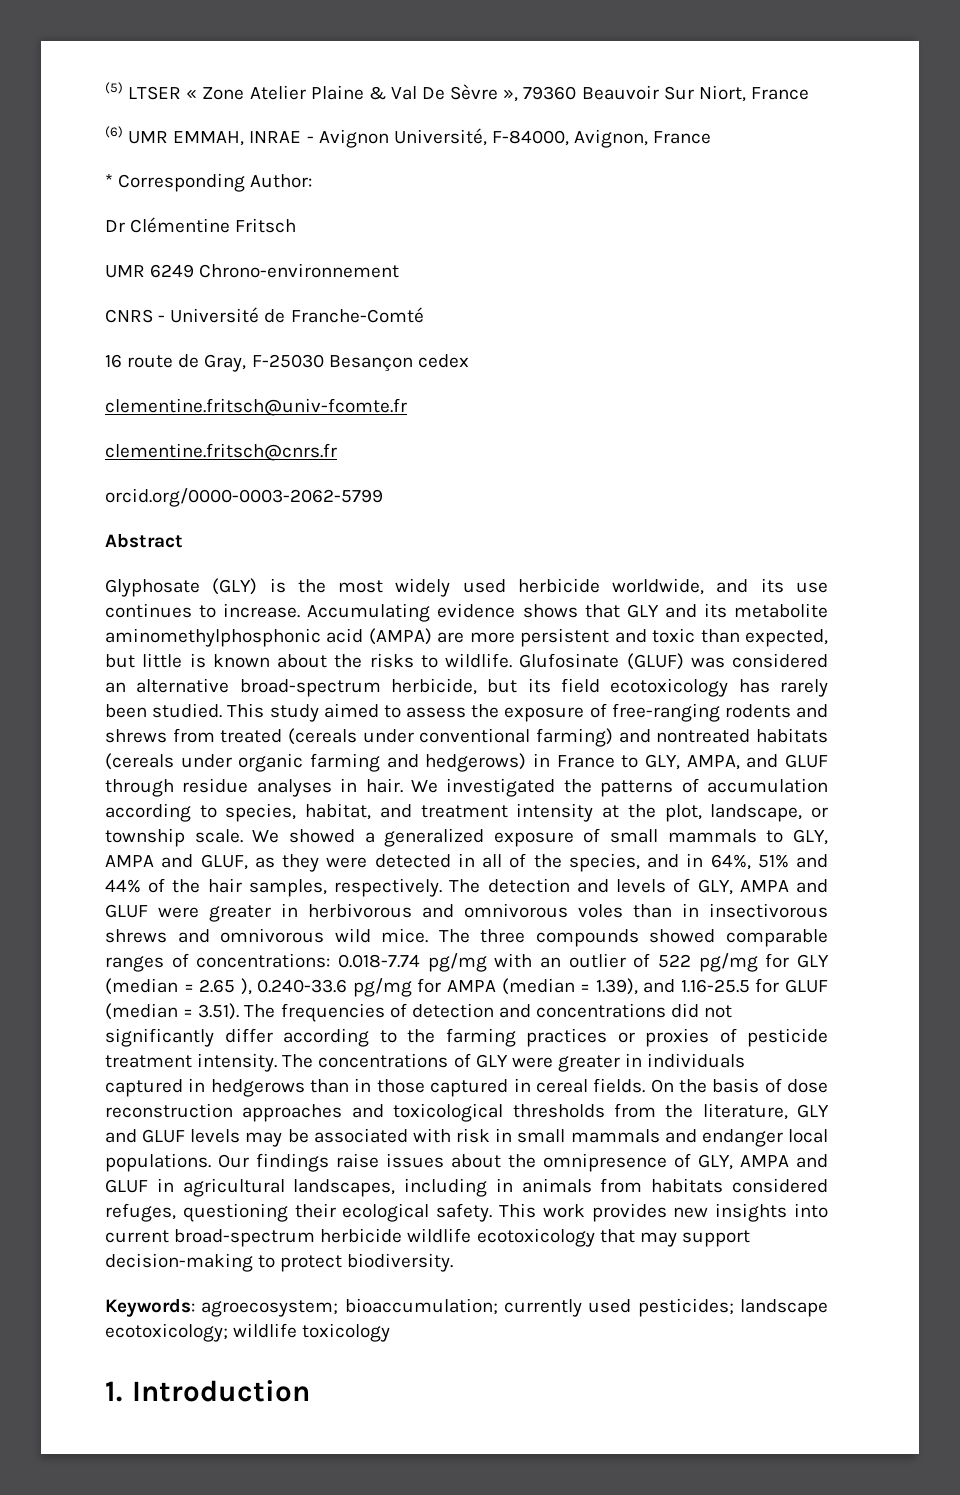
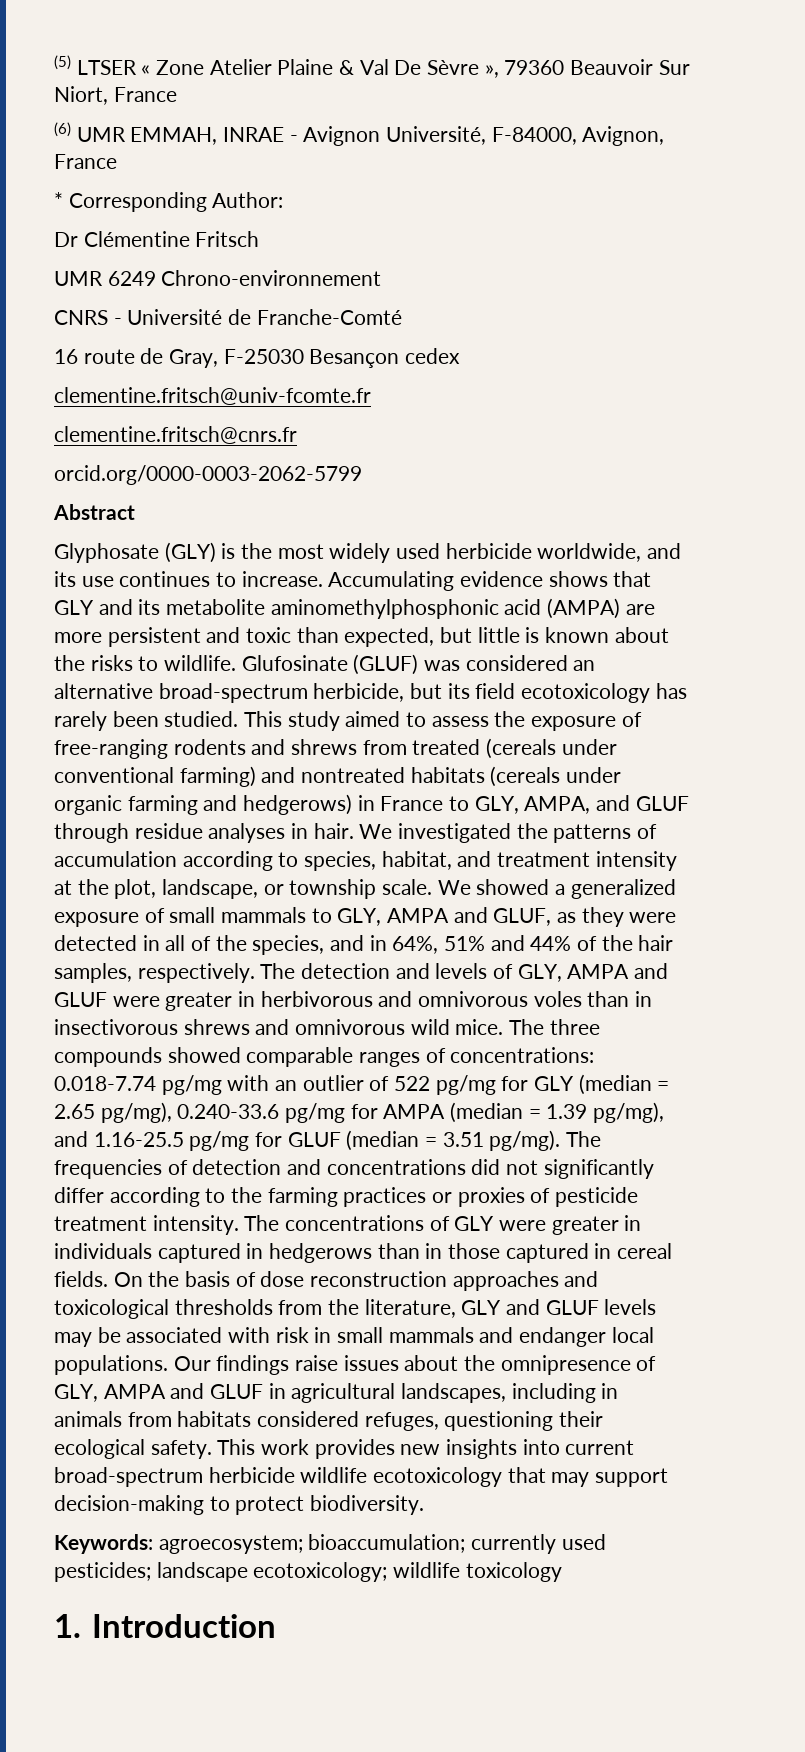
[240,978,252,995] ), -> [100,1102,172,1123] pg/mg),
[595,978,638,995] 1.39), -> [546,1102,665,1123] 1.39 pg/mg),
(750, 986) none -> [189,1131,250,1151] pg/mg
[198,1003,240,1020] 3.51). -> [442,1130,561,1151] 3.51 pg/mg).

